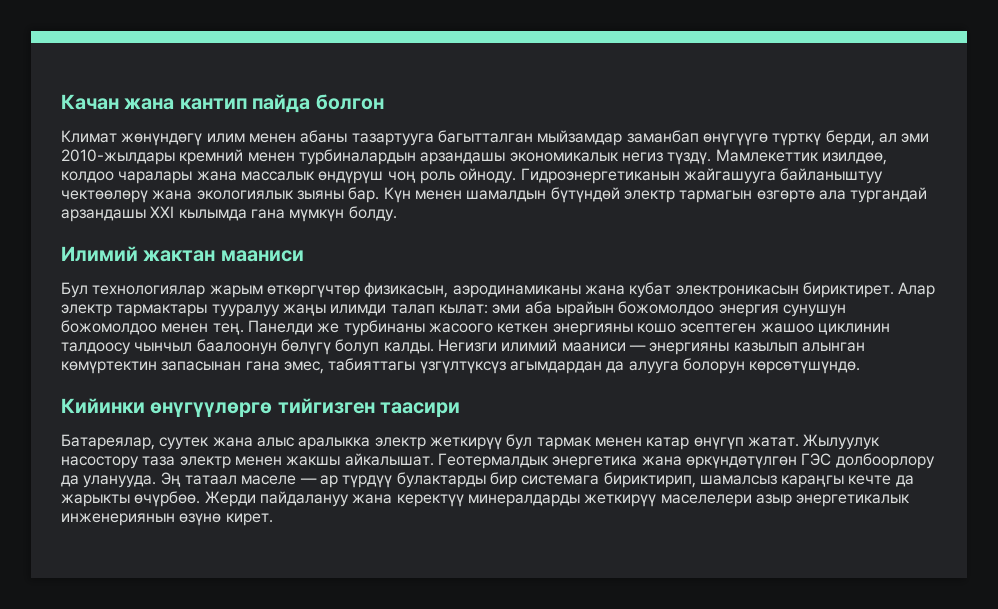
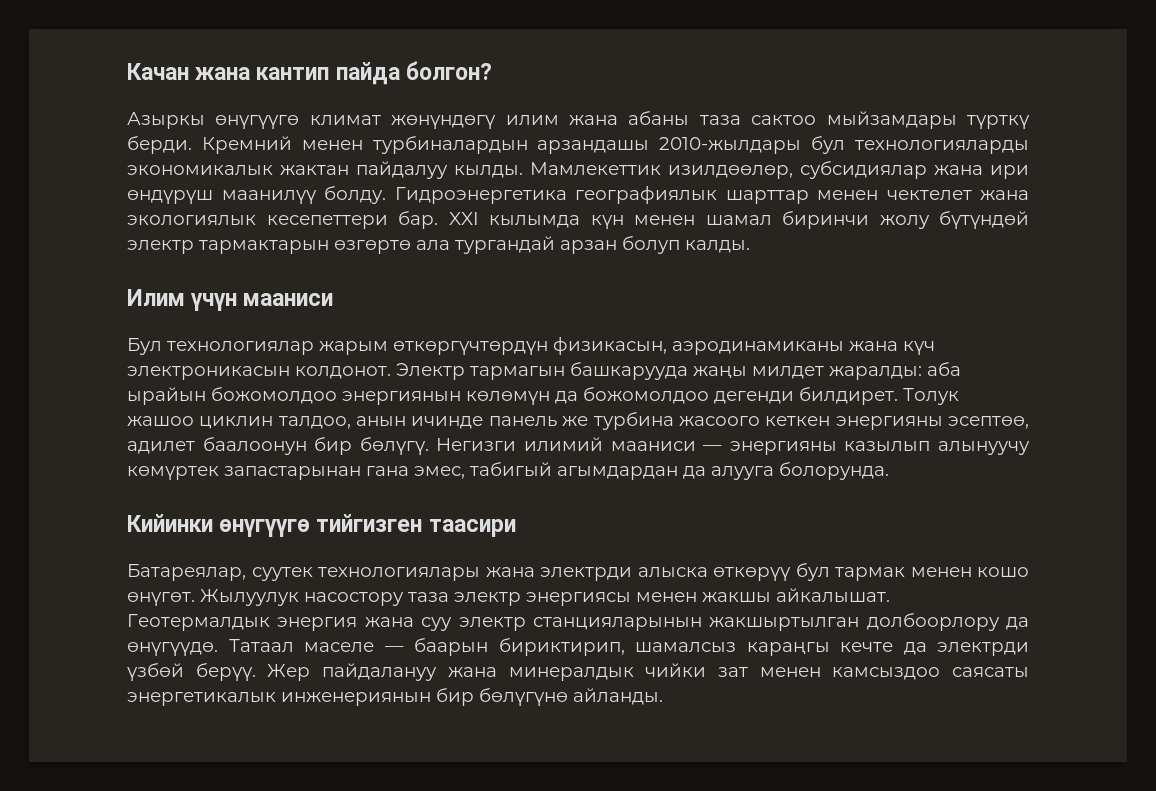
[315,94,384,110] [61,130,930,146] [61,149,887,165] [61,168,884,184] [61,187,547,203] болгон // Климат жөнүндөгү илим менен абаны тазартууга багытталган мыйзамдар заманбап өнүгүүгө түрткү берди, ал эми 2010-жылдары кремний менен турбиналардын арзандашы экономикалык негиз түздү. Мамлекеттик изилдөө, колдоо чаралары жана массалык өндүрүш чоң роль ойноду. Гидроэнергетиканын жайгашууга байланыштуу чектөөлөрү жана экологиялык зыяны бар. Күн менен шамалдын -> [405,61,492,80] [127,111,1030,129] [127,136,1029,154] [127,161,1029,179] [127,186,1029,204] [127,211,930,229] болгон? // Азыркы өнүгүүгө климат жөнүндөгү илим жана абаны таза сактоо мыйзамдары түрткү берди. Кремний менен турбиналардын арзандашы 2010-жылдары бул технологияларды экономикалык жактан пайдалуу кылды. Мамлекеттик изилдөөлөр, субсидиялар жана ири өндүрүш маанилүү болду. Гидроэнергетика географиялык шарттар менен чектелет жана экологиялык кесепеттери бар. XXI кылымда күн менен шамал биринчи жолу
[679,190,753,203] тармагын -> [199,240,329,254] тармактарын
[61,206,397,222] [61,246,216,262] арзандашы XXI кылымда гана мүмкүн болду. // Илимий жактан -> [560,236,750,254] [127,289,238,311] арзан болуп калды. // Илим үчүн
[266,285,360,298] өткөргүчтөр -> [393,341,548,355] өткөргүчтөрдүн
[629,282,936,298] [61,301,846,317] [61,320,890,336] [61,339,434,355] кубат электроникасын бириктирет. Алар электр тармактары тууралуу жаңы илимди талап кылат: эми аба ырайын божомолдоо энергия сунушун божомолдоо менен тең. Панелди же турбинаны жасоого кеткен энергияны кошо эсептеген жашоо циклинин талдоосу чынчыл баалоонун бөлүгү болуп калды. -> [903,341,935,355] [127,362,961,380] [127,387,959,405] [127,412,1029,430] [127,437,429,455] күч электроникасын колдонот. Электр тармагын башкарууда жаңы милдет жаралды: аба ырайын божомолдоо энергиянын көлөмүн да божомолдоо дегенди билдирет. Толук жашоо циклин талдоо, анын ичинде панель же турбина жасоого кеткен энергияны эсептөө, адилет баалоонун бир бөлүгү.
[801,342,865,352] [61,358,506,374] алынган көмүртектин запасынан гана эмес, табияттагы үзгүлтүксүз -> [938,441,1030,455] [127,462,552,480] алынуучу көмүртек запастарынан гана эмес, табигый
[682,358,861,374] болорун көрсөтүшүндө. -> [779,462,889,480] болорунда.
[150,402,273,417] өнүгүүлөргө -> [219,519,311,537] өнүгүүгө
[212,434,799,450] жана алыс аралыкка электр жеткирүү бул тармак менен катар өнүгүп жатат. -> [318,563,1029,581] [127,592,195,606] технологиялары жана электрди алыска өткөрүү бул тармак менен кошо өнүгөт.
(231, 462) none -> [526,592,631,606] энергиясы
[552,453,935,469] [61,472,600,488] энергетика жана өркүндөтүлгөн ГЭС долбоорлору да уланууда. Эң татаал маселе — ар түрдүү булактарды бир системага -> [277,613,1029,631] [127,638,488,656] энергия жана суу электр станцияларынын жакшыртылган долбоорлору да өнүгүүдө. Татаал маселе — баарын
[61,491,911,507] [61,513,273,526] жарыкты өчүрбөө. Жерди пайдалануу жана керектүү минералдарды жеткирүү маселелери азыр энергетикалык инженериянын өзүнө кирет. -> [937,642,1029,656] [127,663,1029,681] [127,688,663,706] электрди үзбөй берүү. Жер пайдалануу жана минералдык чийки зат менен камсыздоо саясаты энергетикалык инженериянын бир бөлүгүнө айланды.

